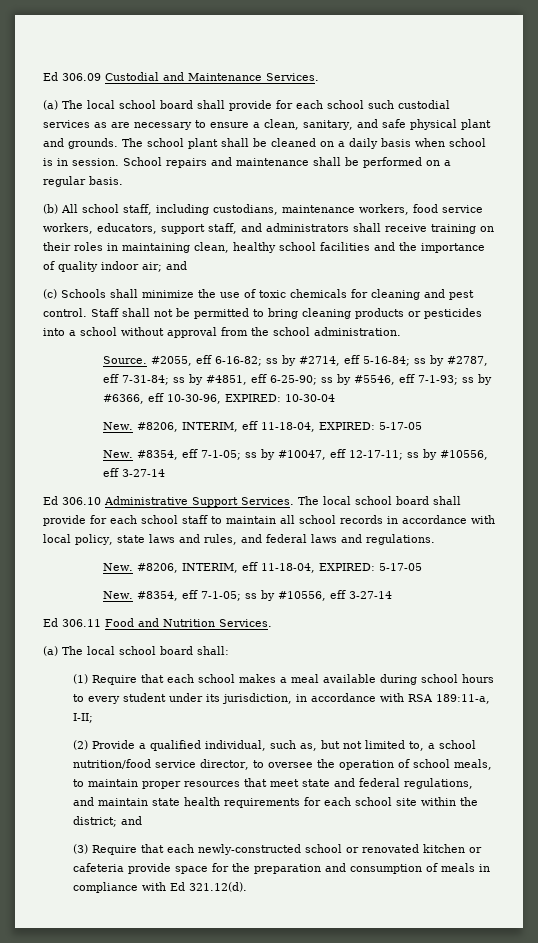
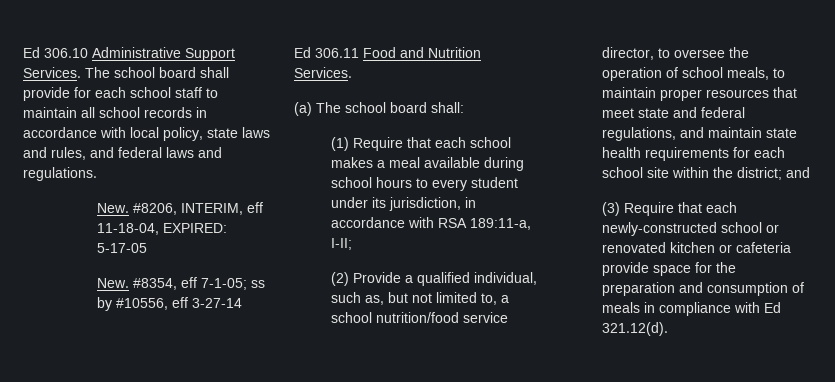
[43,72,319,81] [43,100,450,111] [43,119,491,130] [43,138,486,149] [43,157,451,168] [43,176,123,187] [43,204,483,215] [43,223,494,234] [43,242,485,253] [43,261,187,272] [43,289,474,300] [43,308,482,319] [43,327,401,338] [102,355,488,366] [102,374,492,385] [102,393,335,404] [102,421,422,432] [102,449,488,460] [102,468,165,477] [43,496,58,505] Ed 306.09 Custodial and Maintenance Services. // (a) The local school board shall provide for each school such custodial services as are necessary to ensure a clean, sanitary, and safe physical plant and grounds. The school plant shall be cleaned on a daily basis when school is in session. School repairs and maintenance shall be performed on a regular basis. // (b) All school staff, including custodians, maintenance workers, food service workers, educators, support staff, and administrators shall receive training on their roles in maintaining clean, healthy school facilities and the importance of quality indoor air; and // (c) Schools shall minimize the use of toxic chemicals for cleaning and pest control. Staff shall not be permitted to bring cleaning products or pesticides into a school without approval from the school administration. // Source. #2055, eff 6-16-82; ss by #2714, eff 5-16-84; ss by #2787, eff 7-31-84; ss by #4851, eff 6-25-90; ss by #5546, eff 7-1-93; ss by #6366, eff 10-30-96, EXPIRED: 10-30-04 // New. #8206, INTERIM, eff 11-18-04, EXPIRED: 5-17-05 // New. #8354, eff 7-1-05; ss by #10047, eff 12-17-11; ss by #10556, eff 3-27-14 // Ed -> [23,47,40,58] Ed
[323,496,351,505] local -> (110, 72) none
[87,646,115,655] local -> (341, 107) none

